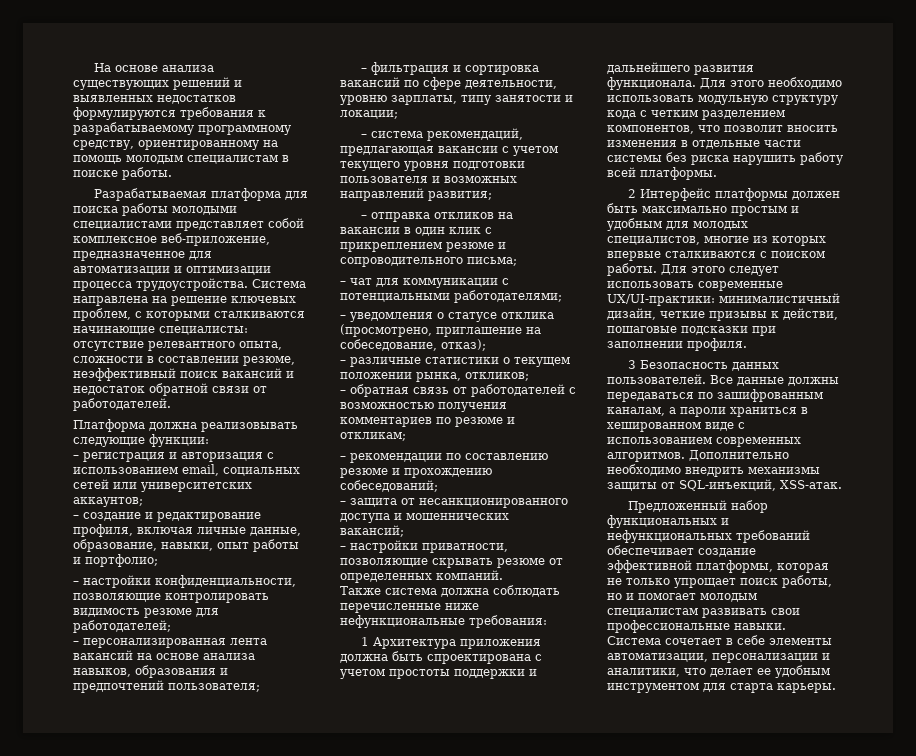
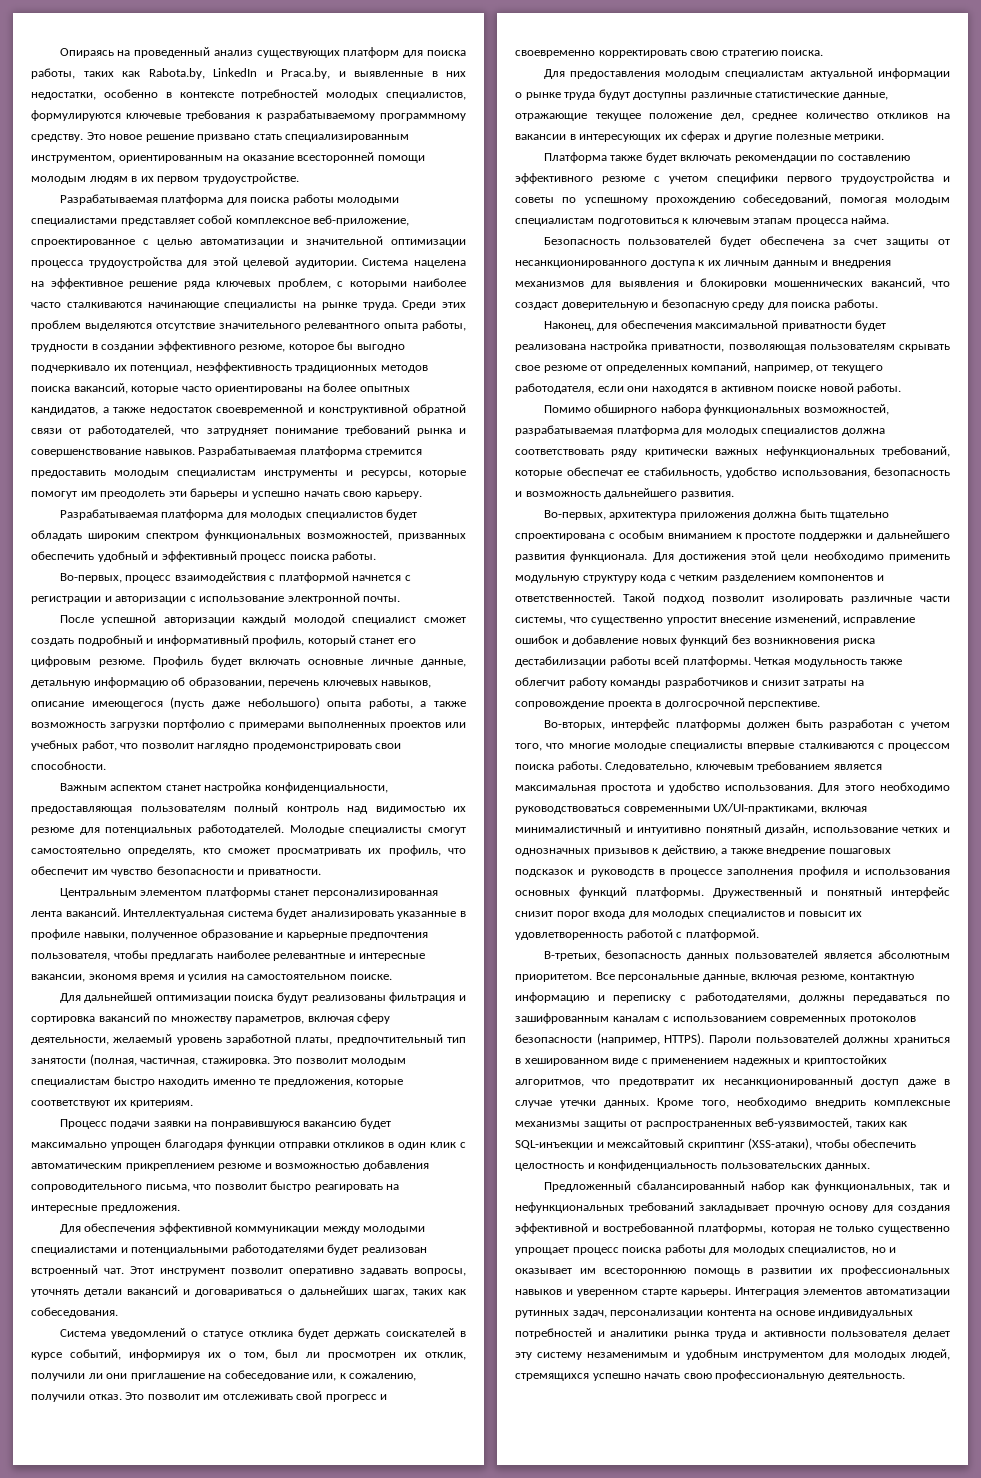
[93,63,214,72] [73,77,242,90] [73,95,236,104] [73,107,266,120] [73,122,291,135] [73,140,278,150] [73,155,289,164] [73,167,172,180] На основе анализа существующих решений и выявленных недостатков формулируются требования к разрабатываемому программному средству, ориентированному на помощь молодым специалистам в поиске работы. -> [59,47,466,58] [31,68,466,79] [31,89,466,100] [31,110,466,121] [31,132,410,142] [31,152,425,163] [31,173,299,184] Опираясь на проведенный анализ существующих платформ для поиска работы, таких как Rabota.by, LinkedIn и Praca.by, и выявленные в них недостатки, особенно в контексте потребностей молодых специалистов, формулируются ключевые требования к разрабатываемому программному средству. Это новое решение призвано стать специализированным инструментом, ориентированным на оказание всесторонней помощи молодым людям в их первом трудоустройстве.
[73,251,212,261] предназначенное для -> [31,239,192,247] спроектированное с целью
(182, 269) none -> [306,236,384,245] значительной
[136,278,306,291] [73,296,296,306] [73,308,305,321] [73,326,248,335] [73,341,282,351] [73,356,295,366] [73,368,294,381] [73,383,267,396] [73,398,171,411] [73,419,298,432] [73,434,209,447] [73,452,274,462] [73,464,300,476] [73,479,252,492] [73,497,143,507] [73,512,261,522] [73,524,301,537] [73,539,299,552] [73,554,158,567] [73,575,296,588] [73,593,269,603] [73,608,219,618] [73,620,171,633] [73,638,267,648] [73,650,255,660] [73,665,228,678] [73,680,260,693] [360,68,367,72] трудоустройства. Система направлена на решение ключевых проблем, с которыми сталкиваются начинающие специалисты: отсутствие релевантного опыта, сложности в составлении резюме, неэффективный поиск вакансий и недостаток обратной связи от работодателей. // Платформа должна реализовывать следующие функции: // – регистрация и авторизация с использованием email, социальных сетей или университетских аккаунтов; // – cоздание и редактирование профиля, включая личные данные, образование, навыки, опыт работы и портфолио; // – настройки конфиденциальности, позволяющие контролировать видимость резюме для работодателей; // – персонализированная лента вакансий на основе анализа навыков, образования и предпочтений пользователя; // – -> [88,257,466,268] [31,278,466,289] [31,300,466,310] [31,320,466,331] [31,341,405,352] [31,362,428,373] [31,383,410,394] [31,404,466,415] [31,425,466,436] [31,446,423,457] [31,470,466,478] [31,488,422,499] [59,509,418,520] [31,530,466,541] [31,551,377,562] [59,572,411,583] [31,593,401,604] [59,614,466,625] [31,635,416,646] [31,656,466,667] [31,677,432,688] [31,697,466,709] [31,719,466,730] [31,740,402,751] [31,761,106,770] [59,782,388,793] [31,803,466,814] [31,824,466,835] [31,845,466,856] [31,866,321,877] [59,887,438,898] [31,908,466,919] [31,929,429,940] [31,950,426,961] [31,974,392,982] [59,992,386,1003] трудоустройства для этой целевой аудитории. Система нацелена на эффективное решение ряда ключевых проблем, с которыми наиболее часто сталкиваются начинающие специалисты на рынке труда. Среди этих проблем выделяются отсутствие значительного релевантного опыта работы, трудности в создании эффективного резюме, которое бы выгодно подчеркивало их потенциал, неэффективность традиционных методов поиска вакансий, которые часто ориентированы на более опытных кандидатов, а также недостаток своевременной и конструктивной обратной связи от работодателей, что затрудняет понимание требований рынка и совершенствование навыков. Разрабатываемая платформа стремится предоставить молодым специалистам инструменты и ресурсы, которые помогут им преодолеть эти барьеры и успешно начать свою карьеру. // Разрабатываемая платформа для молодых специалистов будет обладать широким спектром функциональных возможностей, призванных обеспечить удобный и эффективный процесс поиска работы. // Во-первых, процесс взаимодействия с платформой начнется с регистрации и авторизации с использование электронной почты. // После успешной авторизации каждый молодой специалист сможет создать подробный и информативный профиль, который станет его цифровым резюме. Профиль будет включать основные личные данные, детальную информацию об образовании, перечень ключевых навыков, описание имеющегося (пусть даже небольшого) опыта работы, а также возможность загрузки портфолио с примерами выполненных проектов или учебных работ, что позволит наглядно продемонстрировать свои способности. // Важным аспектом станет настройка конфиденциальности, предоставляющая пользователям полный контроль над видимостью их резюме для потенциальных работодателей. Молодые специалисты смогут самостоятельно определять, кто сможет просматривать их профиль, что обеспечит им чувство безопасности и приватности. // Центральным элементом платформы станет персонализированная лента вакансий. Интеллектуальная система будет анализировать указанные в профиле навыки, полученное образование и карьерные предпочтения пользователя, чтобы предлагать наиболее релевантные и интересные вакансии, экономя время и усилия на самостоятельном поиске. // Для дальнейшей оптимизации поиска будут реализованы
[423,77,557,90] [340,95,573,105] [340,110,398,119] [360,128,523,141] [340,146,558,156] [340,161,525,171] [340,176,517,183] [340,188,492,201] [360,212,513,222] [340,227,492,236] [340,242,506,252] [340,257,517,267] [340,278,509,288] [340,290,562,303] [340,312,554,322] [340,324,541,337] [340,339,486,351] [340,357,570,367] [340,372,529,382] [340,384,576,397] [340,402,507,412] [340,417,515,427] [340,432,406,441] [340,453,548,463] [340,468,492,478] [340,480,438,492] [340,498,568,508] [340,513,509,523] [340,525,404,537] [340,540,508,553] [340,558,563,568] [340,570,503,583] [340,585,560,597] [340,603,479,613] [340,615,547,628] [360,637,456,649] сфере деятельности, уровню зарплаты, типу занятости и локации; // – система рекомендаций, предлагающая вакансии с учетом текущего уровня подготовки пользователя и возможных направлений развития; // – отправка откликов на вакансии в один клик с прикреплением резюме и сопроводительного письма; // – чат для коммуникации с потенциальными работодателями; // – уведомления о статусе отклика (просмотрено, приглашение на собеседование, отказ); // – различные статистики о текущем положении рынка, откликов; // – обратная связь от работодателей с возможностью получения комментариев по резюме и откликам; // – рекомендации по составлению резюме и прохождению собеседований; // – защита от несанкционированного доступа и мошеннических вакансий; // – настройки приватности, позволяющие скрывать резюме от определенных компаний. // Также система должна соблюдать перечисленные ниже нефункциональные требования: // 1 Архитектура -> [170,1013,391,1024] [31,1034,466,1045] [31,1054,407,1066] [31,1076,404,1087] [31,1100,194,1108] [59,1118,391,1129] [31,1139,467,1150] [31,1160,429,1171] [31,1181,400,1192] [31,1205,180,1213] [59,1223,426,1234] [31,1244,427,1255] [31,1265,466,1276] [31,1286,466,1297] [31,1307,118,1318] [59,1328,467,1339] [31,1349,466,1360] [31,1370,417,1381] [31,1391,388,1402] [515,50,824,58] [543,68,950,79] [515,89,888,100] [515,113,950,121] [515,131,885,142] [543,152,910,163] [515,173,950,184] [515,194,950,205] [515,215,890,226] [543,236,950,247] [515,260,891,268] [515,278,950,289] [515,299,878,310] [543,320,887,331] [515,341,950,352] [515,362,883,373] [515,383,902,394] [543,404,889,415] [515,425,885,436] [515,446,950,457] [515,467,950,478] [515,488,734,499] [543,510,677,520] множеству параметров, включая сферу деятельности, желаемый уровень заработной платы, предпочтительный тип занятости (полная, частичная, стажировка. Это позволит молодым специалистам быстро находить именно те предложения, которые соответствуют их критериям. // Процесс подачи заявки на понравившуюся вакансию будет максимально упрощен благодаря функции отправки откликов в один клик с автоматическим прикреплением резюме и возможностью добавления сопроводительного письма, что позволит быстро реагировать на интересные предложения. // Для обеспечения эффективной коммуникации между молодыми специалистами и потенциальными работодателями будет реализован встроенный чат. Этот инструмент позволит оперативно задавать вопросы, уточнять детали вакансий и договариваться о дальнейших шагах, таких как собеседования. // Система уведомлений о статусе отклика будет держать соискателей в курсе событий, информируя их о том, был ли просмотрен их отклик, получили ли они приглашение на собеседование или, к сожалению, получили отказ. Это позволит им отслеживать свой прогресс и своевременно корректировать свою стратегию поиска. // Для предоставления молодым специалистам актуальной информации о рынке труда будут доступны различные статистические данные, отражающие текущее положение дел, среднее количество откликов на вакансии в интересующих их сферах и другие полезные метрики. // Платформа также будет включать рекомендации по составлению эффективного резюме с учетом специфики первого трудоустройства и советы по успешному прохождению собеседований, помогая молодым специалистам подготовиться к ключевым этапам процесса найма. // Безопасность пользователей будет обеспечена за счет защиты от несанкционированного доступа к их личным данным и внедрения механизмов для выявления и блокировки мошеннических вакансий, что создаст доверительную и безопасную среду для поиска работы. // Наконец, для обеспечения максимальной приватности будет реализована настройка приватности, позволяющая пользователям скрывать свое резюме от определенных компаний, например, от текущего работодателя, если они находятся в активном поиске новой работы. // Помимо обширного набора функциональных возможностей, разрабатываемая платформа для молодых специалистов должна соответствовать ряду критически важных нефункциональных требований, которые обеспечат ее стабильность, удобство использования, безопасность и возможность дальнейшего развития. // Во-первых, архитектура
(423, 656) none -> [830,512,890,520] тщательно
[340,669,450,679] учетом простоты -> [618,530,796,541] особым вниманием к простоте
[730,77,842,89] [607,95,694,102] этого необходимо использовать -> [678,551,950,562] достижения этой цели необходимо применить
[607,125,838,134] [607,140,801,149] [607,152,843,165] [607,167,717,180] [627,188,840,201] [607,203,799,216] [607,218,748,231] [607,236,826,246] [607,251,825,261] [607,263,779,276] [607,281,783,291] [607,293,840,306] [607,308,838,321] [607,326,776,336] [607,338,747,351] [627,360,779,371] [607,374,839,386] [607,389,823,402] [607,407,726,417] компонентов, что позволит вносить изменения в отдельные части системы без риска нарушить работу всей платформы. // 2 Интерфейс платформы должен быть максимально простым и удобным для молодых специалистов, многие из которых впервые сталкиваются с поиском работы. Для этого следует использовать современные UX/UI-практики: минималистичный дизайн, четкие призывы к действи, пошаговые подсказки при заполнении профиля. // 3 Безопасность данных пользователей. Все данные должны передаваться по зашифрованным каналам, а пароли -> [799,575,884,581] [515,593,950,604] [515,614,916,625] [515,635,875,646] [515,656,903,667] [515,677,864,688] [515,698,821,709] [543,719,950,730] [515,743,950,751] [515,761,882,772] [515,782,950,793] [515,803,867,814] [515,824,950,835] [515,845,891,856] [515,866,950,877] [515,887,950,898] [515,911,863,919] [515,929,759,940] [543,950,950,961] [515,972,915,982] [515,992,950,1003] [515,1013,916,1024] [515,1033,890,1045] компонентов и ответственностей. Такой подход позволит изолировать различные части системы, что существенно упростит внесение изменений, исправление ошибок и добавление новых функций без возникновения риска дестабилизации работы всей платформы. Четкая модульность также облегчит работу команды разработчиков и снизит затраты на сопровождение проекта в долгосрочной перспективе. // Во-вторых, интерфейс платформы должен быть разработан с учетом того, что многие молодые специалисты впервые сталкиваются с процессом поиска работы. Следовательно, ключевым требованием является максимальная простота и удобство использования. Для этого необходимо руководствоваться современными UX/UI-практиками, включая минималистичный и интуитивно понятный дизайн, использование четких и однозначных призывов к действию, а также внедрение пошаговых подсказок и руководств в процессе заполнения профиля и использования основных функций платформы. Дружественный и понятный интерфейс снизит порог входа для молодых специалистов и повысит их удовлетворенность работой с платформой. // В-третьих, безопасность данных пользователей является абсолютным приоритетом. Все персональные данные, включая резюме, контактную информацию и переписку с работодателями, должны передаваться по зашифрованным каналам с использованием современных протоколов безопасности (например, HTTPS). Пароли пользователей должны
[607,437,801,447] [607,450,789,462] использованием современных алгоритмов. Дополнительно -> [651,1055,887,1066] [515,1076,950,1087] [515,1098,729,1108] применением надежных и криптостойких алгоритмов, что предотвратит их несанкционированный доступ даже в случае утечки данных. Кроме того,
(744, 472) none -> [874,1100,950,1106] комплексные
[679,479,842,491] [627,500,768,513] [607,515,729,528] [607,530,810,543] [607,545,756,557] [607,560,829,573] [607,575,832,588] [607,593,757,602] [607,608,800,618] [607,620,786,633] [607,635,832,645] [607,653,830,663] [607,665,830,678] [607,683,836,693] SQL-инъекций, XSS-атак. // Предложенный набор функциональных и нефункциональных требований обеспечивает создание эффективной платформы, которая не только упрощает поиск работы, но и помогает молодым специалистам развивать свои профессиональные навыки. Система сочетает в себе элементы автоматизации, персонализации и аналитики, что делает ее удобным инструментом для старта карьеры. -> [645,1118,908,1129] [515,1138,917,1150] [515,1160,871,1171] [543,1181,950,1192] [515,1202,950,1213] [515,1223,950,1234] [515,1244,897,1255] [515,1265,950,1276] [515,1287,950,1297] [515,1310,914,1318] [515,1328,950,1339] [515,1349,950,1360] [515,1370,905,1381] распространенных веб-уязвимостей, таких как SQL-инъекции и межсайтовый скриптинг (XSS-атаки), чтобы обеспечить целостность и конфиденциальность пользовательских данных. // Предложенный сбалансированный набор как функциональных, так и нефункциональных требований закладывает прочную основу для создания эффективной и востребованной платформы, которая не только существенно упрощает процесс поиска работы для молодых специалистов, но и оказывает им всестороннюю помощь в развитии их профессиональных навыков и уверенном старте карьеры. Интеграция элементов автоматизации рутинных задач, персонализации контента на основе индивидуальных потребностей и аналитики рынка труда и активности пользователя делает эту систему незаменимым и удобным инструментом для молодых людей, стремящихся успешно начать свою профессиональную деятельность.

